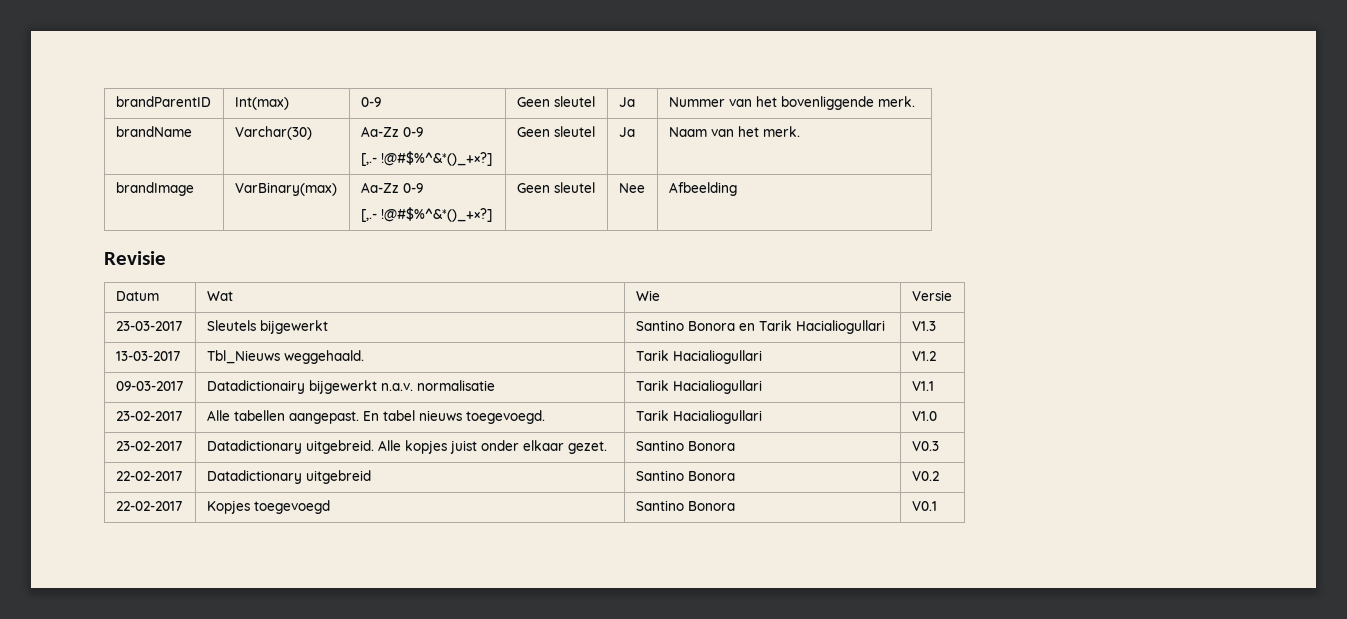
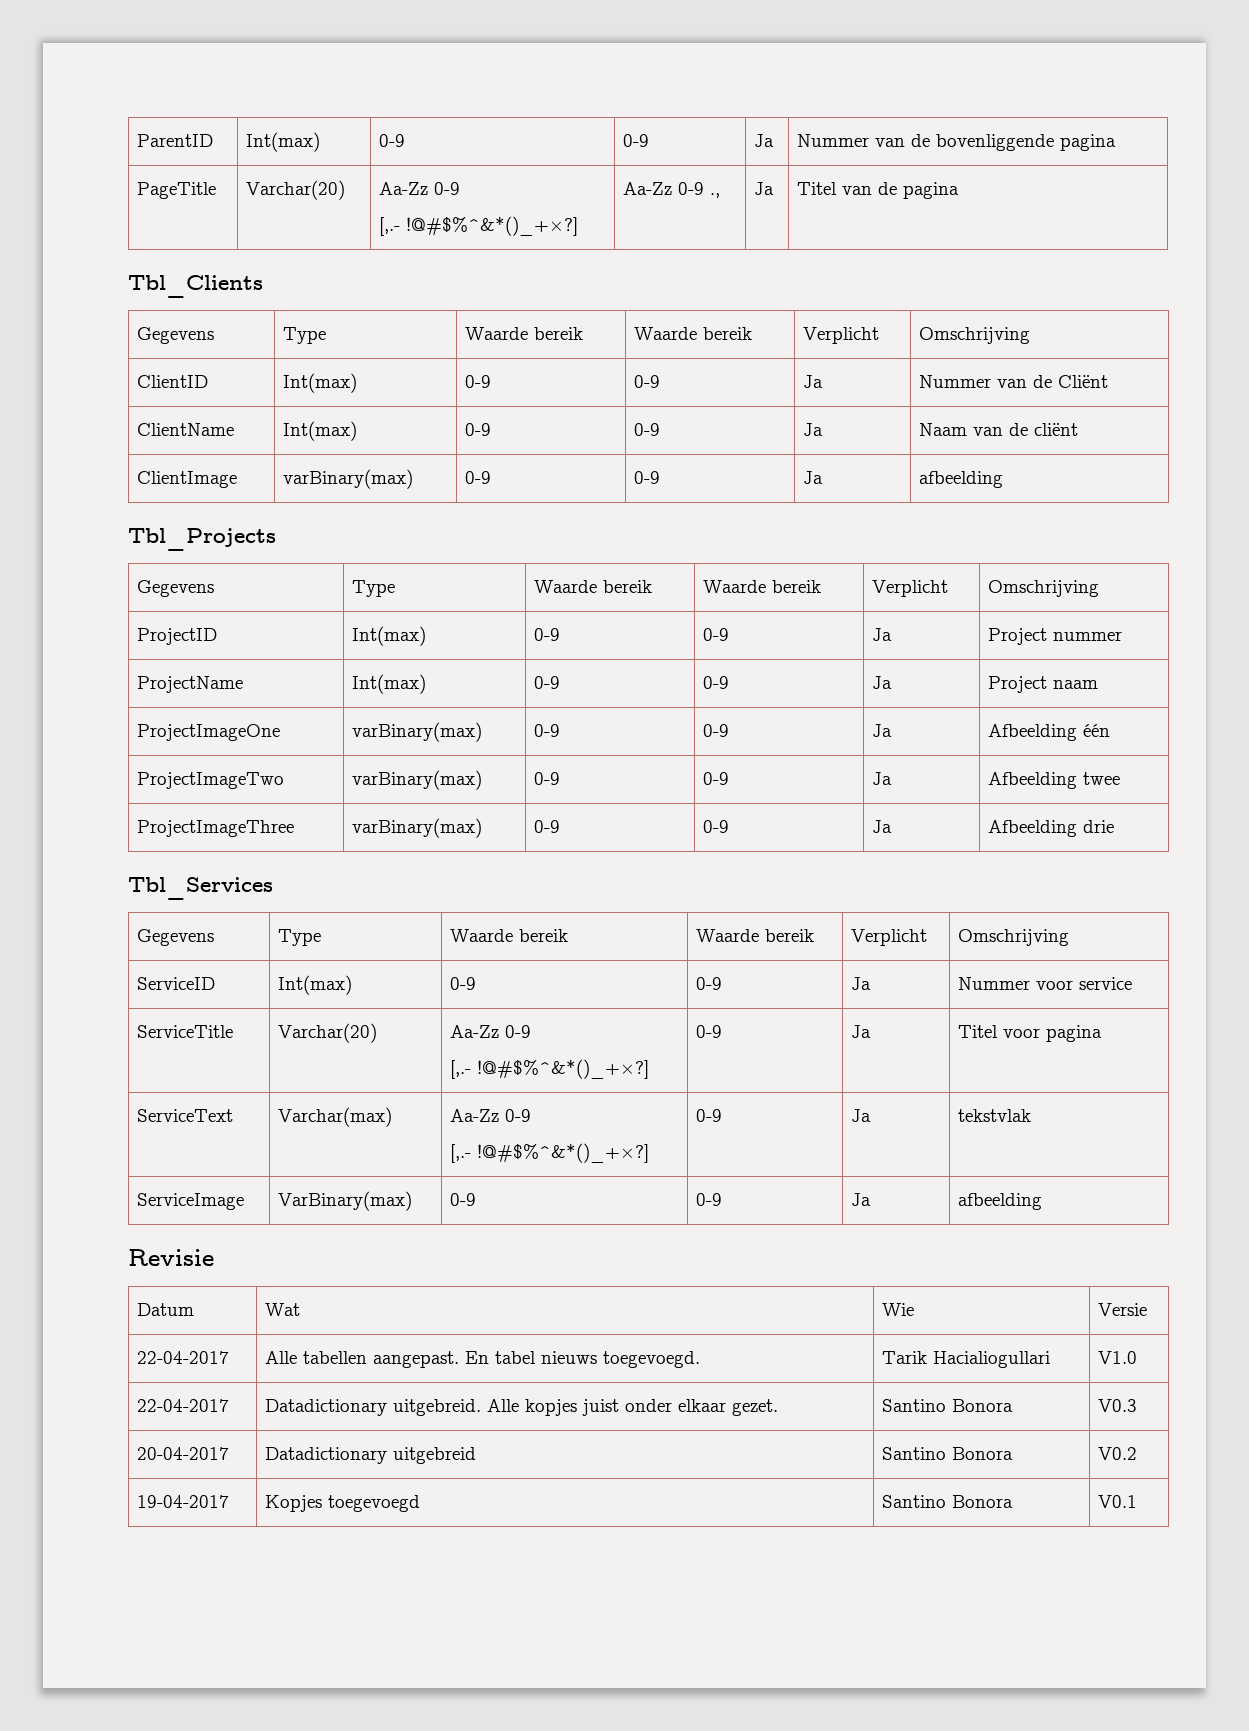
[115,96,211,107] [234,97,289,110] [360,97,381,107] [516,96,595,107] [618,97,635,107] [668,96,915,110] [115,126,192,137] [234,126,312,140] [360,126,423,137] [360,151,492,166] [516,126,595,137] [618,127,635,137] [668,126,800,137] [115,182,194,196] [234,182,337,196] [360,182,423,193] [360,207,492,222] [516,182,595,193] [618,183,645,193] [668,182,737,196] brandParentID | Int(max) | 0-9 | Geen sleutel | Ja | Nummer van het bovenliggende merk. // brandName | Varchar(30) | Aa-Zz 0-9 // [,.- !@#$%^&*()_+×?] | Geen sleutel | Ja | Naam van het merk. // brandImage | VarBinary(max) | Aa-Zz 0-9 // [,.- !@#$%^&*()_+×?] | Geen sleutel | Nee | Afbeelding -> [137,134,214,147] [246,132,321,152] [379,134,406,147] [623,134,650,147] [754,134,775,147] [797,134,1117,151] [137,182,217,199] [246,180,346,200] [379,182,461,195] [379,216,579,236] [623,182,721,198] [754,182,775,195] [797,182,960,199] [128,275,263,298] [137,327,215,344] [283,327,327,344] [465,327,584,340] [634,327,753,340] [803,327,880,344] [919,327,1031,344] [137,375,209,388] [283,373,358,393] [465,375,492,388] [634,375,661,388] [803,375,824,388] [919,375,1109,388] [137,423,235,436] [283,421,358,441] [465,423,492,436] [634,423,661,436] [803,423,824,436] [919,423,1079,436] [137,471,238,488] [283,469,414,489] [465,471,492,484] [634,471,661,484] [803,471,824,484] [919,471,1004,488] [128,528,276,551] [137,580,215,597] [352,580,396,597] [534,580,653,593] [703,580,822,593] [872,580,949,597] [988,580,1100,597] [137,628,218,645] [352,626,427,646] [534,628,561,641] [703,628,730,641] [872,628,893,641] [988,628,1123,645] [137,676,244,693] [352,674,427,694] [534,676,561,689] [703,676,730,689] [872,676,893,689] [988,676,1099,693] [137,724,281,741] [352,722,483,742] [534,724,561,737] [703,724,730,737] [872,724,893,737] [988,724,1111,741] [137,772,285,789] [352,770,483,790] [534,772,561,785] [703,772,730,785] [872,772,893,785] [988,772,1121,789] [137,820,295,837] [352,818,483,838] [534,820,561,833] [703,820,730,833] [872,820,893,833] [988,820,1115,837] [128,877,273,900] [137,929,215,946] [278,929,322,946] [450,929,569,942] [696,929,815,942] [851,929,928,946] [958,929,1070,946] [137,977,216,990] [278,975,353,995] [450,977,477,990] [696,977,723,990] [851,977,872,990] [958,977,1133,990] [137,1025,234,1038] [278,1023,378,1043] [450,1025,532,1038] [450,1059,650,1079] [696,1025,723,1038] [851,1025,872,1038] [958,1025,1103,1042] [137,1109,234,1122] [278,1107,393,1127] [450,1109,532,1122] [450,1143,650,1163] [696,1109,723,1122] [851,1109,872,1122] [958,1109,1032,1122] [137,1193,245,1210] [278,1191,413,1211] [450,1193,477,1206] [696,1193,723,1206] [851,1193,872,1206] [958,1193,1043,1210] ParentID | Int(max) | 0-9 | 0-9 | Ja | Nummer van de bovenliggende pagina // PageTitle | Varchar(20) | Aa-Zz 0-9 // [,.- !@#$%^&*()_+×?] | Aa-Zz 0-9 ., | Ja | Titel van de pagina // Tbl_Clients // Gegevens | Type | Waarde bereik | Waarde bereik | Verplicht | Omschrijving // ClientID | Int(max) | 0-9 | 0-9 | Ja | Nummer van de Cliënt // ClientName | Int(max) | 0-9 | 0-9 | Ja | Naam van de cliënt // ClientImage | varBinary(max) | 0-9 | 0-9 | Ja | afbeelding // Tbl_Projects // Gegevens | Type | Waarde bereik | Waarde bereik | Verplicht | Omschrijving // ProjectID | Int(max) | 0-9 | 0-9 | Ja | Project nummer // ProjectName | Int(max) | 0-9 | 0-9 | Ja | Project naam // ProjectImageOne | varBinary(max) | 0-9 | 0-9 | Ja | Afbeelding één // ProjectImageTwo | varBinary(max) | 0-9 | 0-9 | Ja | Afbeelding twee // ProjectImageThree | varBinary(max) | 0-9 | 0-9 | Ja | Afbeelding drie // Tbl_Services // Gegevens | Type | Waarde bereik | Waarde bereik | Verplicht | Omschrijving // ServiceID | Int(max) | 0-9 | 0-9 | Ja | Nummer voor service // ServiceTitle | Varchar(20) | Aa-Zz 0-9 // [,.- !@#$%^&*()_+×?] | 0-9 | Ja | Titel voor pagina // ServiceText | Varchar(max) | Aa-Zz 0-9 // [,.- !@#$%^&*()_+×?] | 0-9 | Ja | tekstvlak // ServiceImage | VarBinary(max) | 0-9 | 0-9 | Ja | afbeelding
[115,321,182,331] [206,320,328,334] [635,320,885,334] [911,321,936,331] [115,351,180,361] [206,350,364,364] [635,350,762,364] [911,351,936,361] [115,381,183,391] [206,380,495,394] [635,380,762,394] [911,381,934,391] [115,411,182,421] 23-03-2017 | Sleutels bijgewerkt | Santino Bonora en Tarik Hacialiogullari | V1.3 // 13-03-2017 | Tbl_Nieuws weggehaald. | Tarik Hacialiogullari | V1.2 // 09-03-2017 | Datadictionairy bijgewerkt n.a.v. normalisatie | Tarik Hacialiogullari | V1.1 // 23-02-2017 -> [137,1351,230,1364] 22-04-2017
[115,441,182,451] 23-02-2017 -> [137,1399,230,1412] 22-04-2017
[115,471,182,481] 22-02-2017 -> [137,1447,230,1460] 20-04-2017
[115,501,182,511] 22-02-2017 -> [137,1495,230,1508] 19-04-2017

